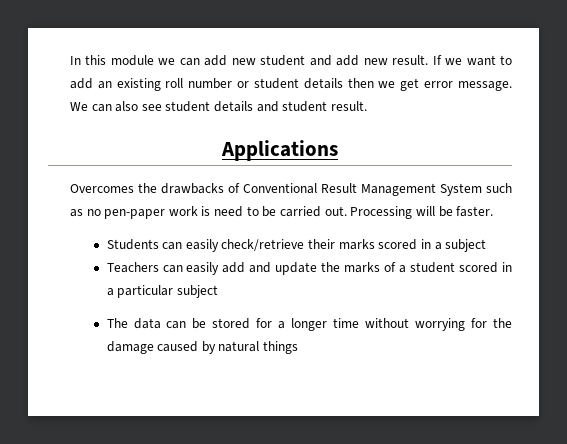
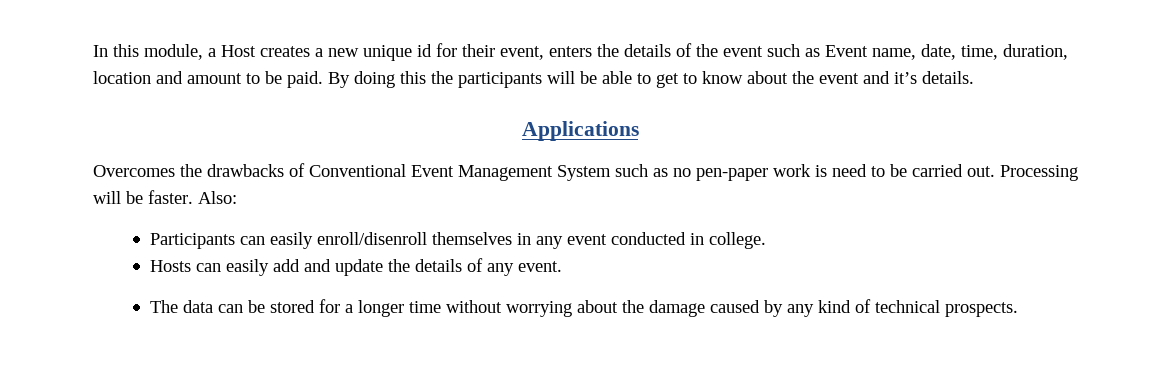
[110,55,513,66] [69,78,512,91] [69,101,368,112] module we can add new student and add new result. If we want to add an existing roll number or student details then we get error message. We can also see student details and student result. -> [143,43,1068,61] [92,71,974,88] module, a Host creates a new unique id for their event, enters the details of the event such as Event name, date, time, duration, location and amount to be paid. By doing this the participants will be able to get to know about the event and it’s details.
[320,183,357,193] Result -> [410,165,454,177] Event
[106,239,487,252] [106,262,159,273] // Students can easily check/retrieve their marks scored in a subject // Teachers -> [197,191,237,204] [149,232,766,249] [149,260,191,272] Also: // Participants can easily enroll/disenroll themselves in any event conducted in college. // Hosts
[344,262,512,273] [106,285,218,298] marks of a student scored in a particular subject -> [414,258,562,276] details of any event.
[471,318,488,328] for -> [576,300,618,313] about
[218,341,299,354] natural things -> [786,299,1018,317] any kind of technical prospects.

